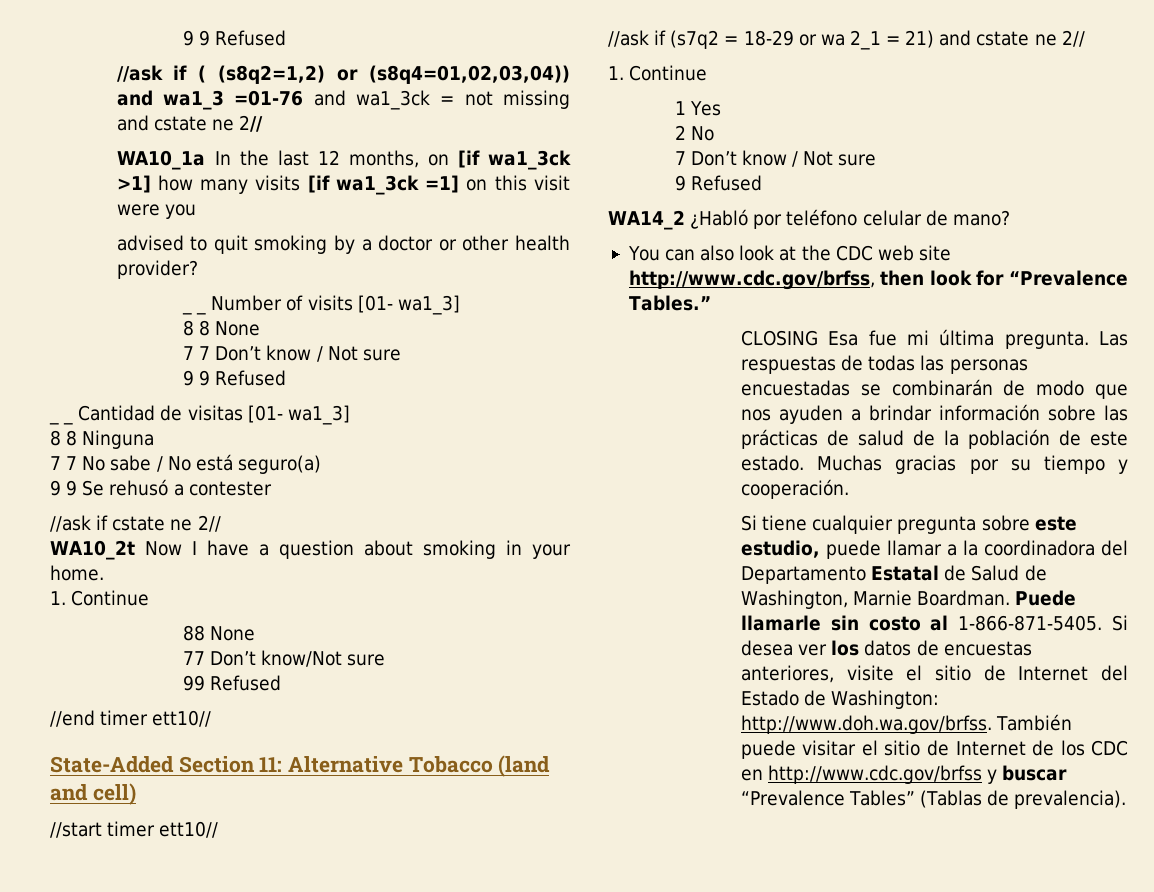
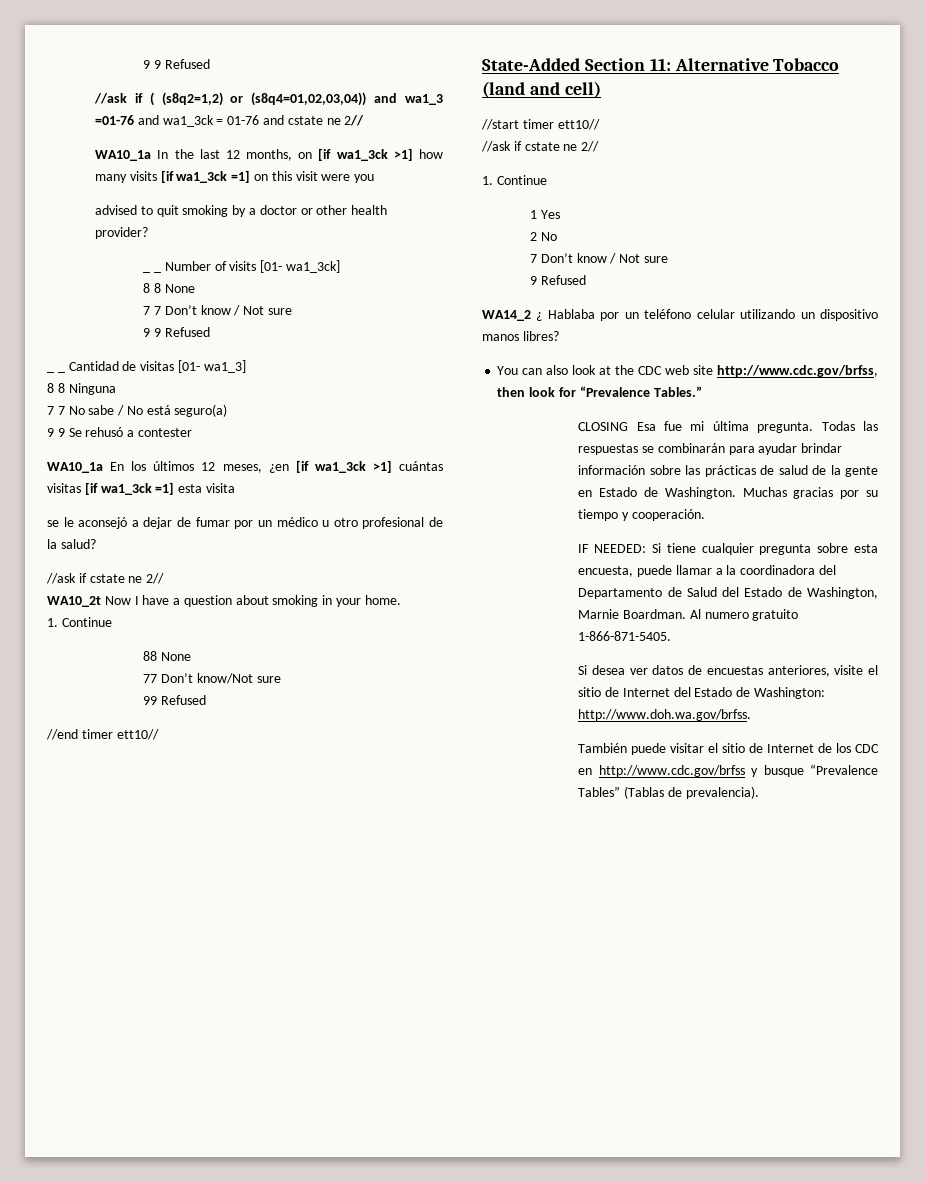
[464,90,571,109] not missing -> [227,115,260,125] 01-76
[397,295,460,315] wa1_3] -> [285,260,340,273] wa1_3ck]
(272, 488) none -> [47,460,443,473] [47,482,235,495] [47,517,444,529] [47,539,96,549] // WA10_1a En los últimos 12 meses, ¿en [if wa1_3ck >1] cuántas visitas [if wa1_3ck =1] esta visita // se le aconsejó a dejar de fumar por un médico u otro profesional de la salud?
[670,30,972,50] (s7q2 = 18-29 or wa 2_1 = 21) and -> (522, 146) none
[690,209,1010,229] ¿Habló por teléfono celular de mano? -> [536,309,878,321] [482,331,559,341] ¿ Hablaba por un teléfono celular utilizando un dispositivo manos libres?
[1099,331,1128,346] [740,355,1028,374] [740,379,1128,399] [740,405,861,424] Las respuestas de todas las personas encuestadas se combinarán de modo que nos ayuden a -> [821,421,878,431] [578,443,798,455] Todas las respuestas se combinarán para ayudar
[967,429,1128,449] [740,455,804,471] población de este estado. -> [845,466,878,477] [578,487,736,499] gente en Estado de Washington.
(849, 489) none -> [578,544,647,553] IF NEEDED:
[1034,516,1077,531] [740,540,820,558] este estudio, -> [853,544,878,553] [578,566,634,577] esta encuesta,
[871,565,940,581] Estatal -> (663, 593) none
(1020, 573) none -> [722,587,783,597] del Estado
[1015,590,1077,606] [740,615,949,631] Puede llamarle sin costo al -> [689,609,799,621] Al numero gratuito
(1103, 623) none -> (672, 636) //
[831,640,860,656] los -> (648, 671) none
(992, 724) none -> (752, 715) //
[1002,765,1068,781] buscar -> [763,765,804,777] busque

